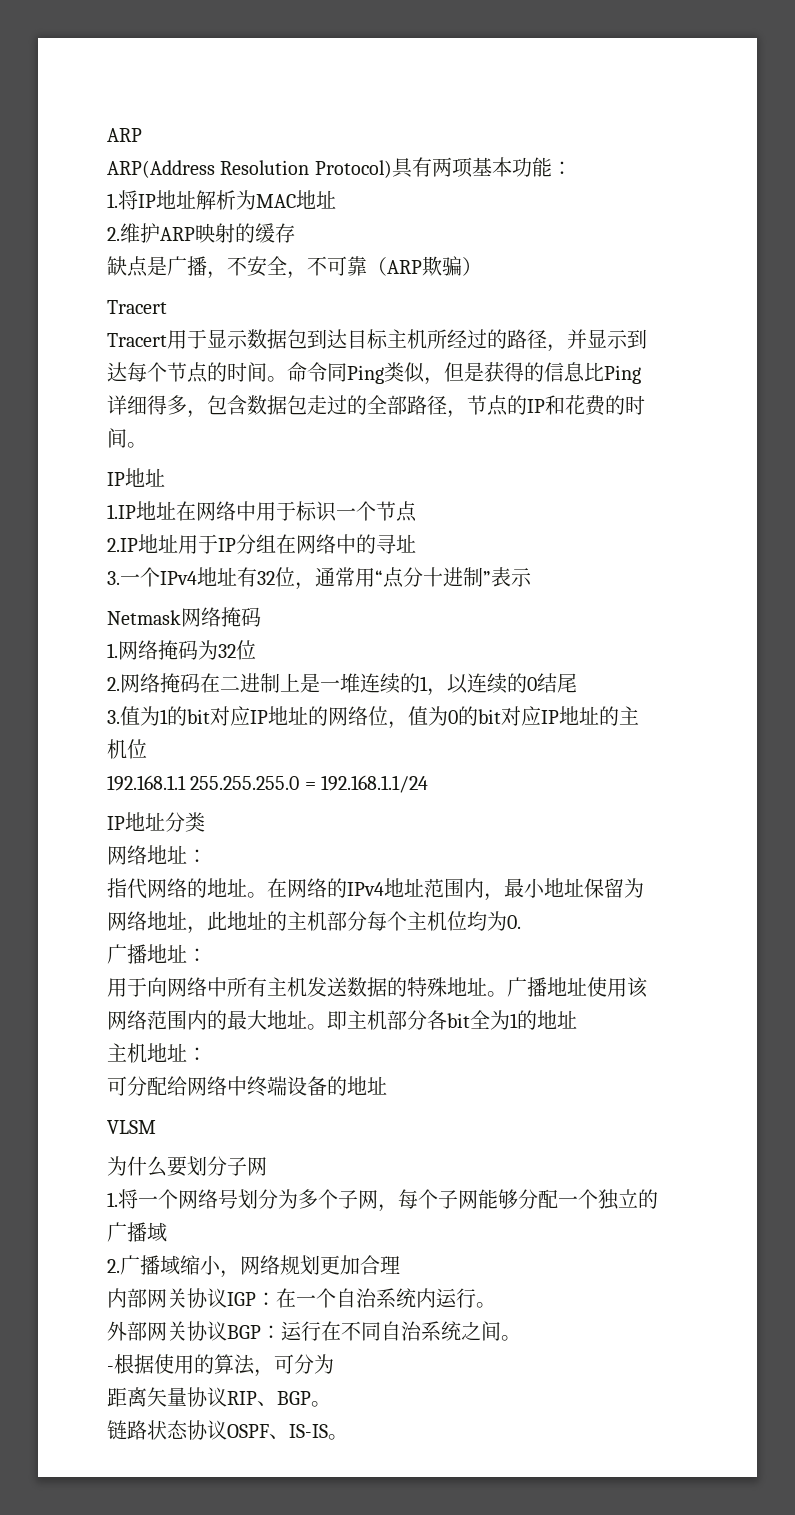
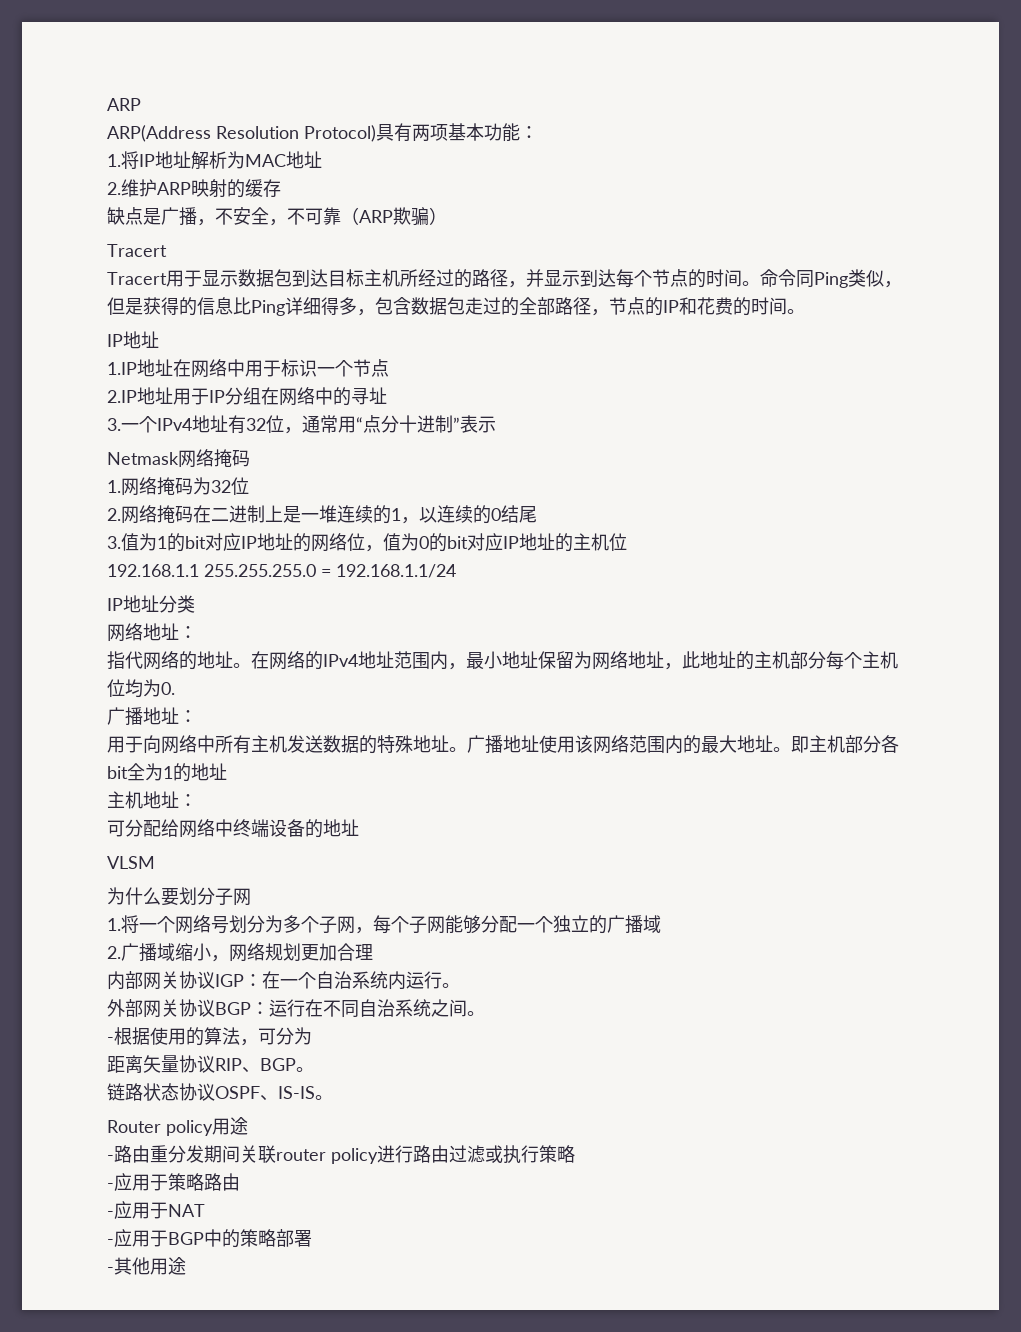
(348, 1437) none -> [107,1117,248,1136] [107,1145,575,1164] [107,1173,240,1191] [107,1201,205,1219] [107,1229,312,1248] [107,1257,186,1275] // Router policy用途 // -路由重分发期间关联router policy进行路由过滤或执行策略 // -应用于策略路由 // -应用于NAT // -应用于BGP中的策略部署 // -其他用途

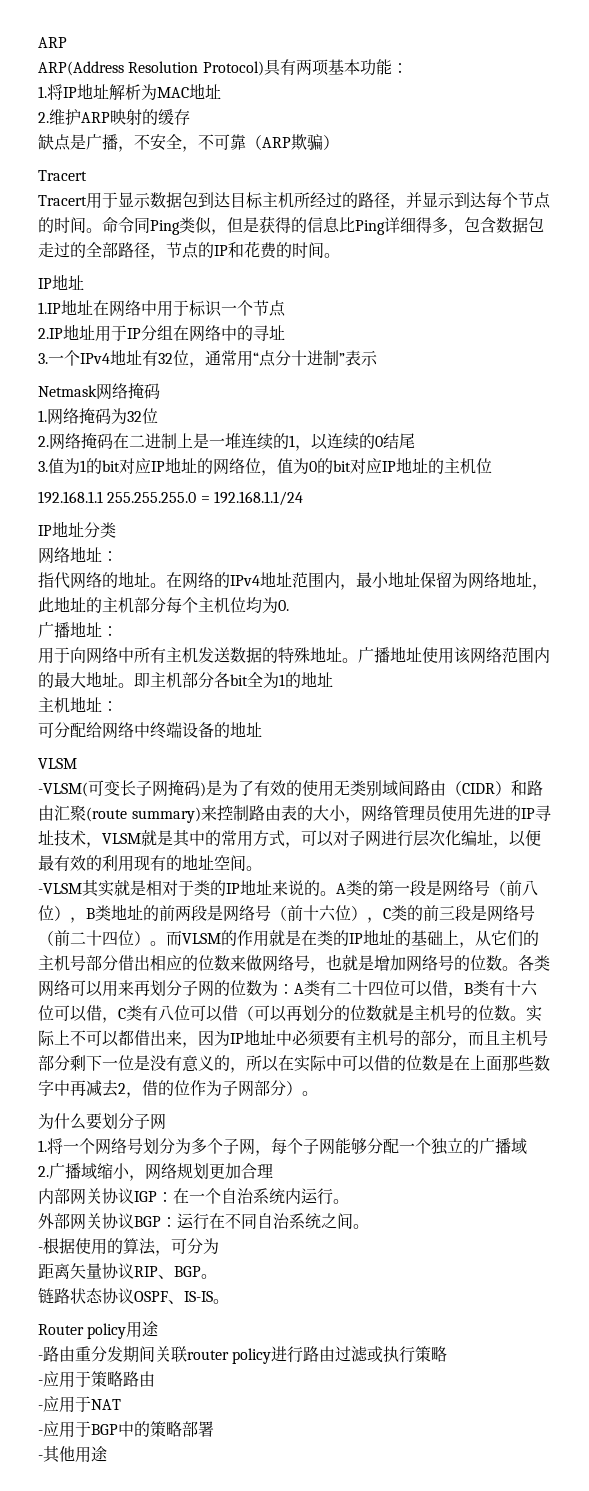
(155, 862) none -> [38,780,543,797] [38,805,551,823] [38,830,541,848] [38,854,262,872] [38,879,538,897] [38,904,535,923] [38,929,539,948] [38,954,550,973] [38,980,538,998] [38,1005,542,1023] [38,1029,548,1048] [38,1055,550,1073] [38,1080,318,1098] // -VLSM(可变长子网掩码)是为了有效的使用无类别域间路由（CIDR）和路由汇聚(route summary)来控制路由表的大小，网络管理员使用先进的IP寻址技术，VLSM就是其中的常用方式，可以对子网进行层次化编址，以便最有效的利用现有的地址空间。 // -VLSM其实就是相对于类的IP地址来说的。A类的第一段是网络号（前八位），B类地址的前两段是网络号（前十六位），C类的前三段是网络号（前二十四位）。而VLSM的作用就是在类的IP地址的基础上，从它们的主机号部分借出相应的位数来做网络号，也就是增加网络号的位数。各类网络可以用来再划分子网的位数为：A类有二十四位可以借，B类有十六位可以借，C类有八位可以借（可以再划分的位数就是主机号的位数。实际上不可以都借出来，因为IP地址中必须要有主机号的部分，而且主机号部分剩下一位是没有意义的，所以在实际中可以借的位数是在上面那些数字中再减去2，借的位作为子网部分）。

